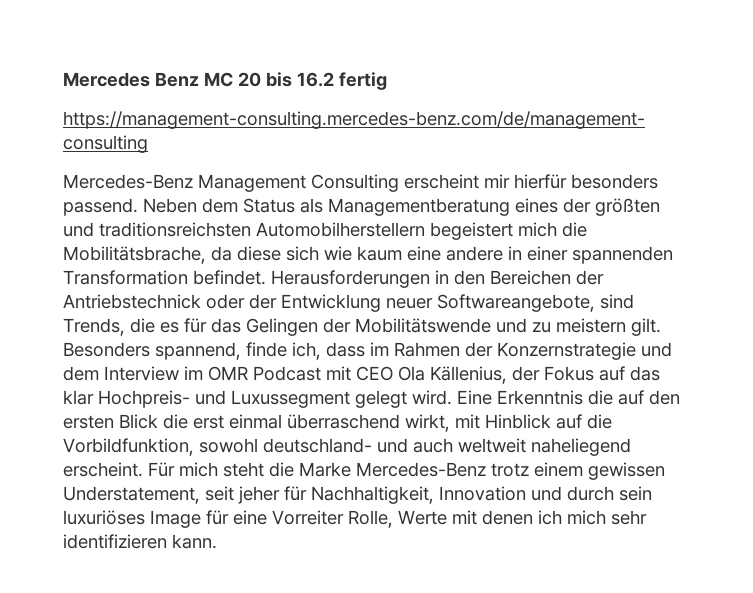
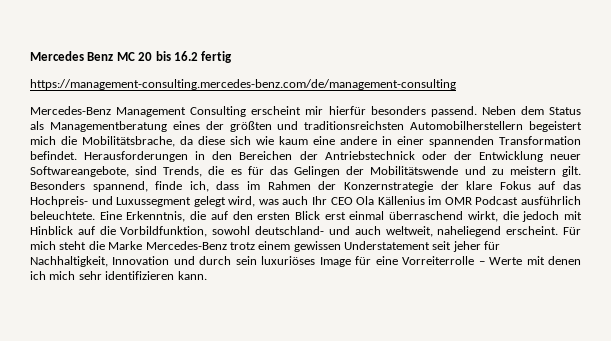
[641,342,672,357] [63,366,540,384] und dem Interview im OMR Podcast mit CEO Ola Källenius, der -> [440,181,493,190] der klare
[63,390,94,405] klar -> (582, 185) none
[412,390,583,405] wird. Eine Erkenntnis -> [228,196,581,207] [30,211,186,222] wird, was auch Ihr CEO Ola Källenius im OMR Podcast ausführlich beleuchtete. Eine Erkenntnis,
[163,414,188,429] die -> (321, 215) none
(450, 423) none -> [502,211,560,222] die jedoch
[458,438,526,453] weltweit -> [385,226,433,237] weltweit,
[63,486,200,504] Understatement, -> [344,241,430,250] Understatement
[272,510,393,528] Vorreiter Rolle, -> [402,256,485,265] Vorreiterrolle –

